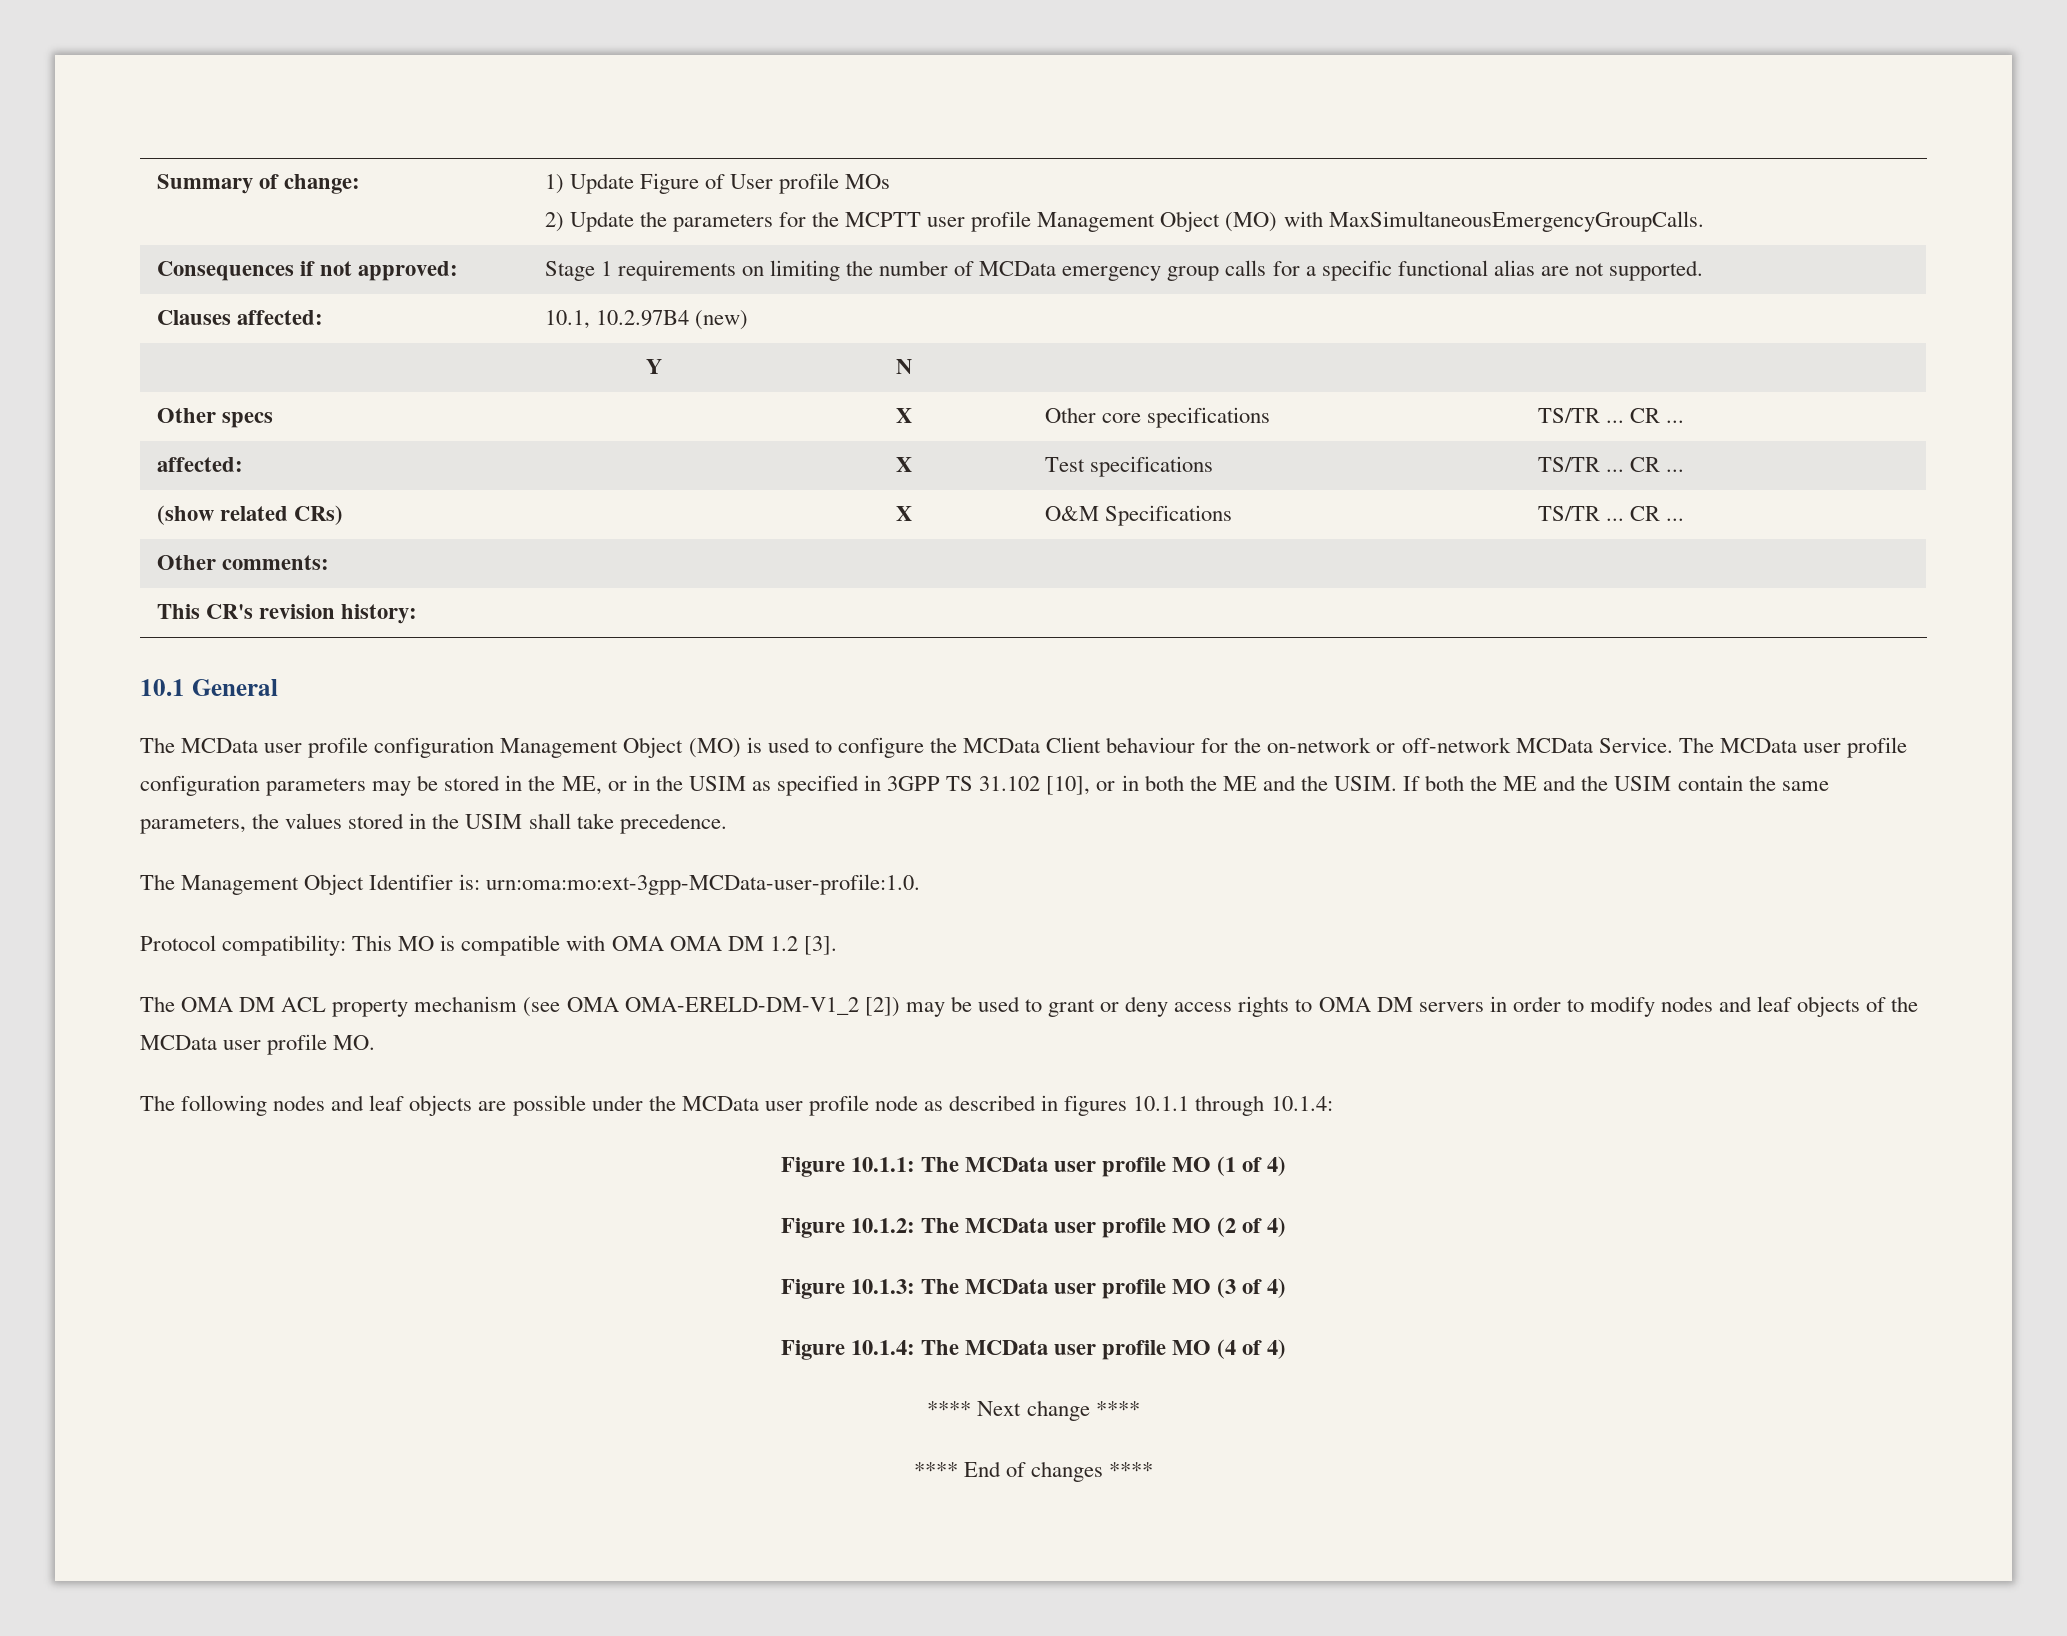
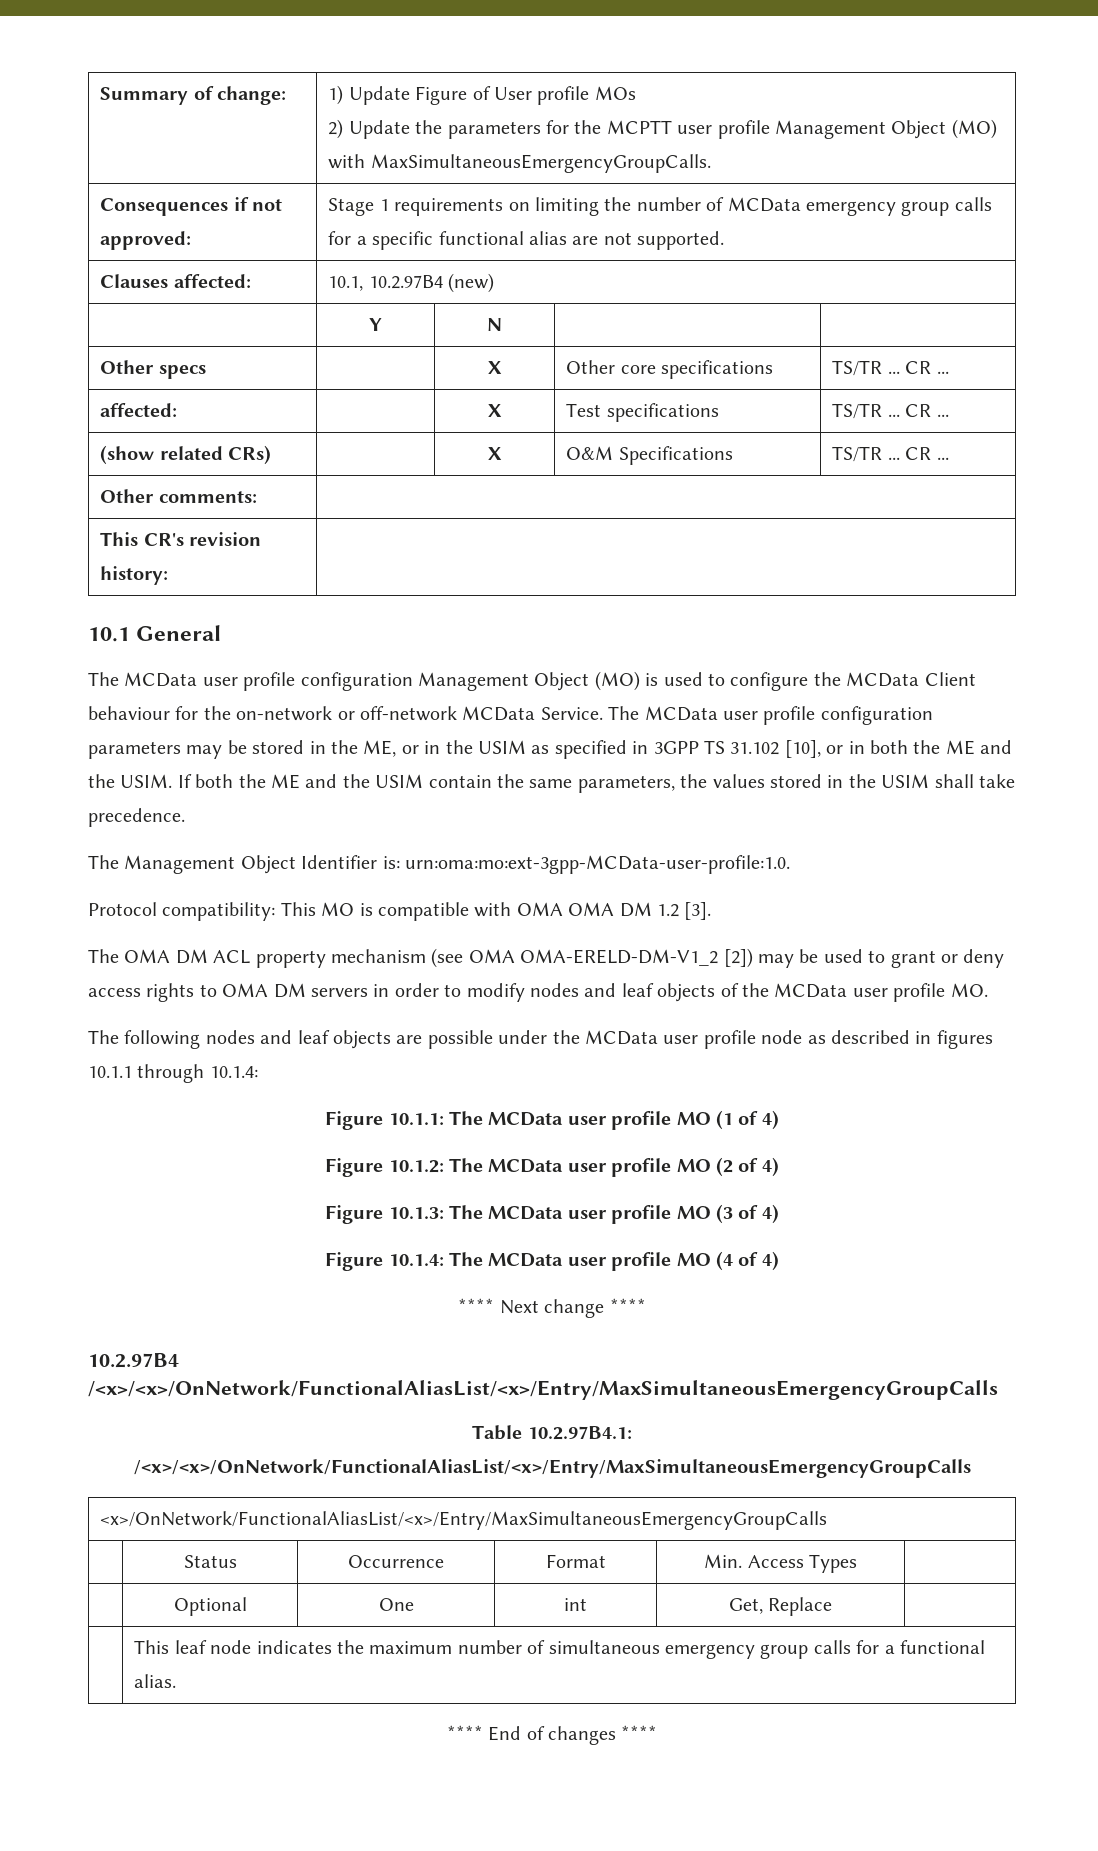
(1140, 1408) none -> [88,1353,179,1368] [88,1380,998,1400] [472,1425,632,1440] [133,1459,971,1478] [100,1511,828,1530] [183,1555,237,1568] [348,1555,444,1568] [545,1554,606,1568] [704,1554,857,1573] [173,1597,247,1616] [378,1598,414,1611] [564,1598,587,1611] [728,1597,833,1616] [134,1640,986,1659] [134,1674,177,1688] // 10.2.97B4 /<x>/<x>/OnNetwork/FunctionalAliasList/<x>/Entry/MaxSimultaneousEmergencyGroupCalls // Table 10.2.97B4.1: /<x>/<x>/OnNetwork/FunctionalAliasList/<x>/Entry/MaxSimultaneousEmergencyGroupCalls // <x>/OnNetwork/FunctionalAliasList/<x>/Entry/MaxSimultaneousEmergencyGroupCalls // | Status | Occurrence | Format | Min. Access Types | // | Optional | One | int | Get, Replace | // | This leaf node indicates the maximum number of simultaneous emergency group calls for a functional alias.

